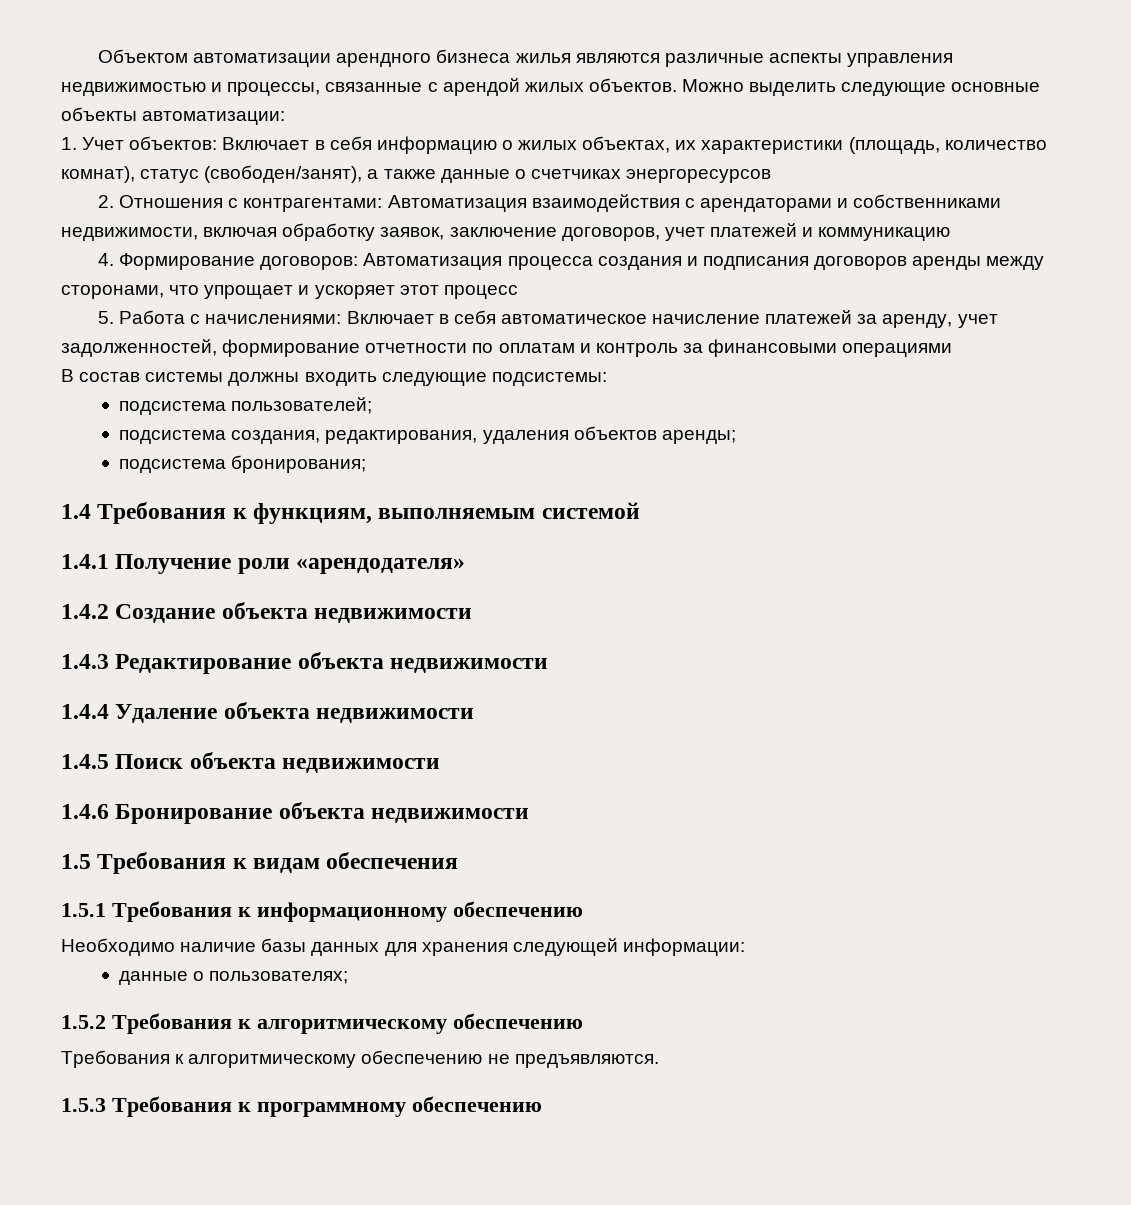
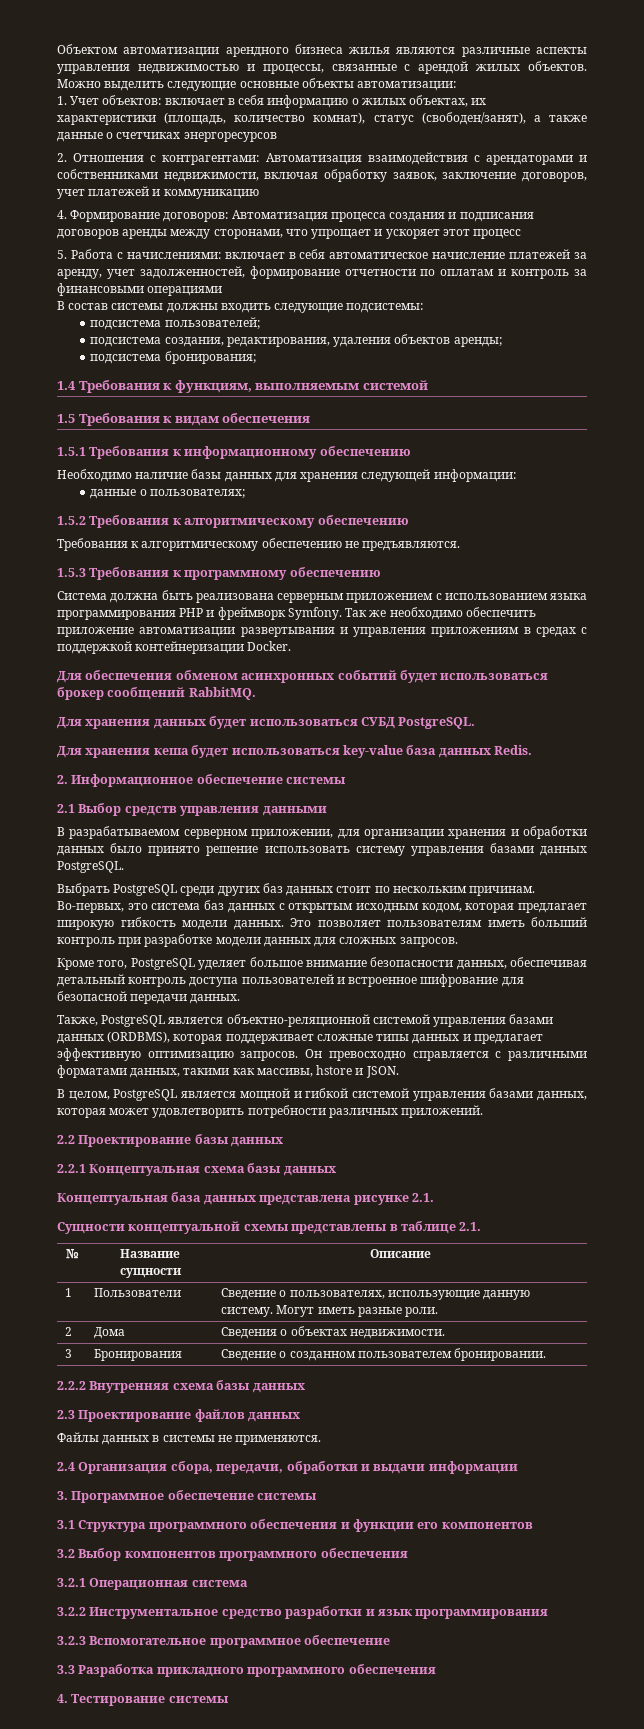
[222,137,310,150] Включает -> [164,98,225,105] включает
[346,311,434,324] Включает -> [224,252,285,259] включает
[61,554,466,574] [61,602,473,623] [61,652,549,674] [61,702,475,723] [61,752,441,773] [61,802,530,824] // 1.4.1 Получение роли «арендодателя» // 1.4.2 Создание объекта недвижимости // 1.4.3 Редактирование объекта недвижимости // 1.4.4 Удаление объекта недвижимости // 1.4.5 Поиск объекта недвижимости // 1.4.6 Бронирование объекта недвижимости -> (428, 385) none
(542, 1104) none -> [57,590,587,603] [57,607,536,620] [57,627,587,637] [57,641,292,654] [57,670,549,683] [57,687,256,700] [57,716,476,729] [57,745,532,758] [57,774,347,787] [57,803,327,816] [57,826,587,839] [57,843,587,856] [57,861,124,873] [57,883,536,896] [57,900,587,913] [57,917,587,930] [57,934,458,947] [57,957,587,970] [57,974,524,987] [57,991,241,1004] [57,1014,554,1027] [57,1031,543,1044] [57,1048,587,1061] [57,1065,399,1078] [57,1088,587,1101] [57,1105,484,1118] [57,1134,284,1147] [57,1163,336,1176] [57,1192,434,1205] [57,1221,482,1234] [66,1248,79,1259] [120,1249,180,1258] [119,1268,182,1278] [369,1249,431,1258] [65,1288,73,1297] [94,1288,182,1297] [221,1288,531,1300] [221,1305,439,1317] [65,1327,73,1336] [94,1327,126,1339] [221,1326,445,1339] [65,1349,73,1358] [94,1349,183,1361] [221,1348,547,1361] [57,1380,305,1393] [57,1409,301,1422] [57,1432,322,1445] [57,1461,518,1474] [57,1490,318,1503] [57,1519,533,1532] [57,1548,408,1561] [57,1578,248,1590] [57,1606,549,1619] [57,1635,391,1648] [57,1664,436,1677] [57,1694,229,1706] // Система должна быть реализована серверным приложением с использованием языка программирования PHP и фреймворк Symfony. Так же необходимо обеспечить приложение автоматизации развертывания и управления приложениям в средах с поддержкой контейнеризации Docker. // Для обеспечения обменом асинхронных событий будет использоваться брокер сообщений RabbitMQ. // Для хранения данных будет использоваться СУБД PostgreSQL. // Для хранения кеша будет использоваться key-value база данных Redis. // 2. Информационное обеспечение системы // 2.1 Выбор средств управления данными // В разрабатываемом серверном приложении, для организации хранения и обработки данных было принято решение использовать систему управления базами данных PostgreSQL. // Выбрать PostgreSQL среди других баз данных стоит по нескольким причинам. Во-первых, это система баз данных с открытым исходным кодом, которая предлагает широкую гибкость модели данных. Это позволяет пользователям иметь больший контроль при разработке модели данных для сложных запросов. // Кроме того, PostgreSQL уделяет большое внимание безопасности данных, обеспечивая детальный контроль доступа пользователей и встроенное шифрование для безопасной передачи данных. // Также, PostgreSQL является объектно-реляционной системой управления базами данных (ORDBMS), которая поддерживает сложные типы данных и предлагает эффективную оптимизацию запросов. Он превосходно справляется с различными форматами данных, такими как массивы, hstore и JSON. // В целом, PostgreSQL является мощной и гибкой системой управления базами данных, которая может удовлетворить потребности различных приложений. // 2.2 Проектирование базы данных // 2.2.1 Концептуальная схема базы данных // Концептуальная база данных представлена рисунке 2.1. // Сущности концептуальной схемы представлены в таблице 2.1. // № | Название сущности | Описание // 1 | Пользователи | Сведение о пользователях, использующие данную систему. Могут иметь разные роли. // 2 | Дома | Сведения о объектах недвижимости. // 3 | Бронирования | Сведение о созданном пользователем бронировании. // 2.2.2 Внутренняя схема базы данных // 2.3 Проектирование файлов данных // Файлы данных в системы не применяются. // 2.4 Организация сбора, передачи, обработки и выдачи информации // 3. Программное обеспечение системы // 3.1 Структура программного обеспечения и функции его компонентов // 3.2 Выбор компонентов программного обеспечения // 3.2.1 Операционная система // 3.2.2 Инструментальное средство разработки и язык программирования // 3.2.3 Вспомогательное программное обеспечение // 3.3 Разработка прикладного программного обеспечения // 4. Тестирование системы

